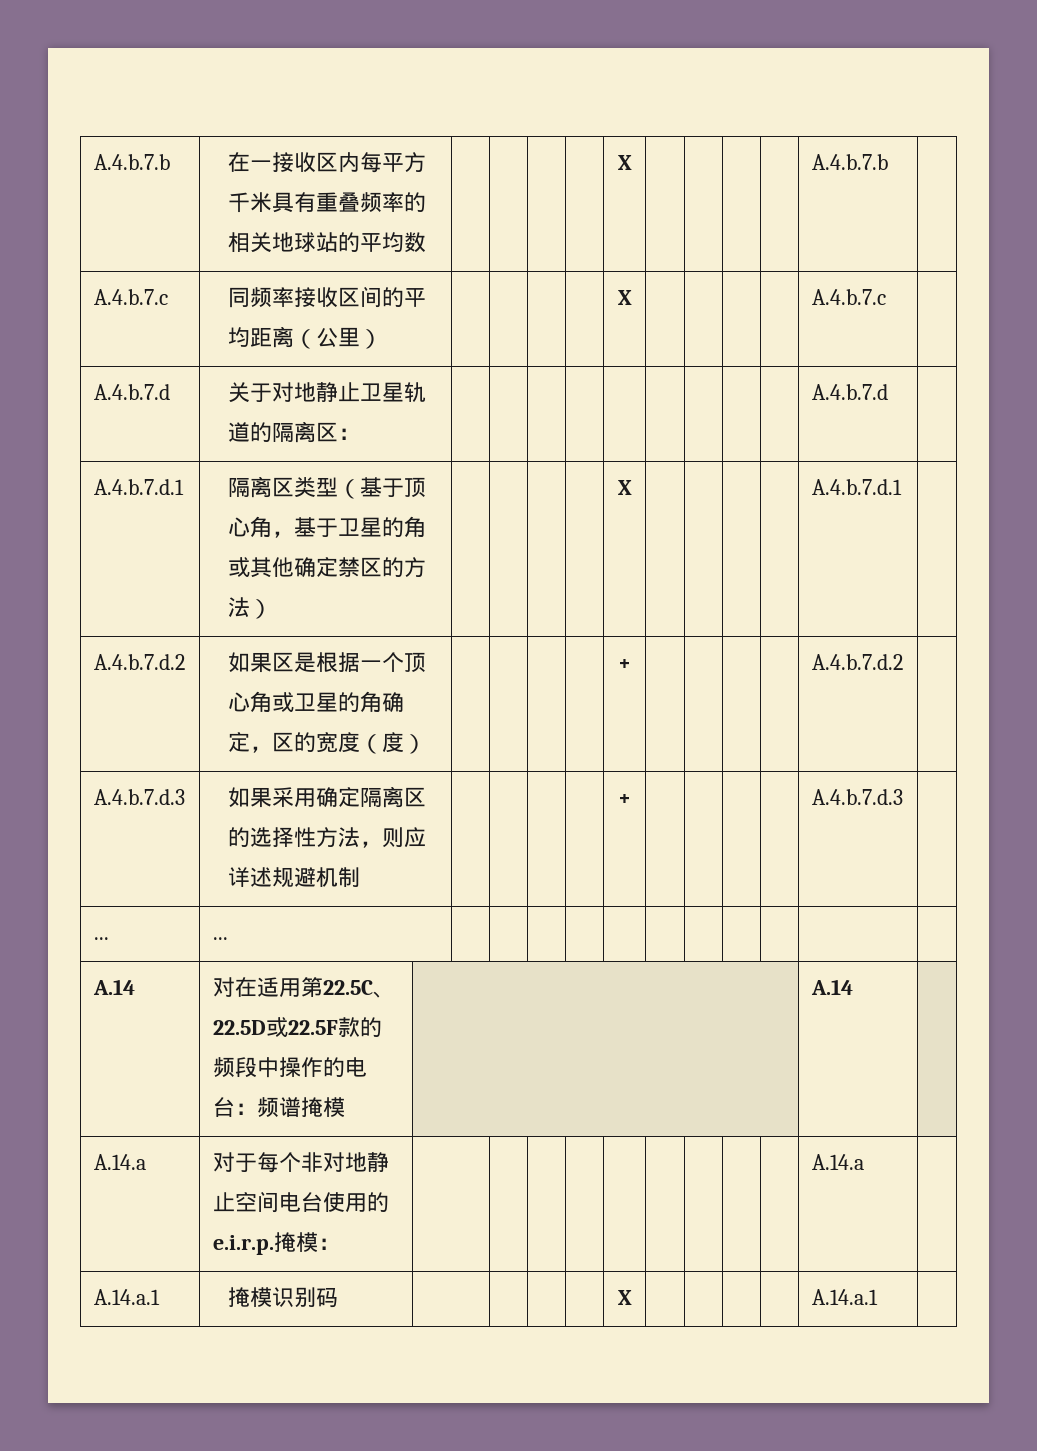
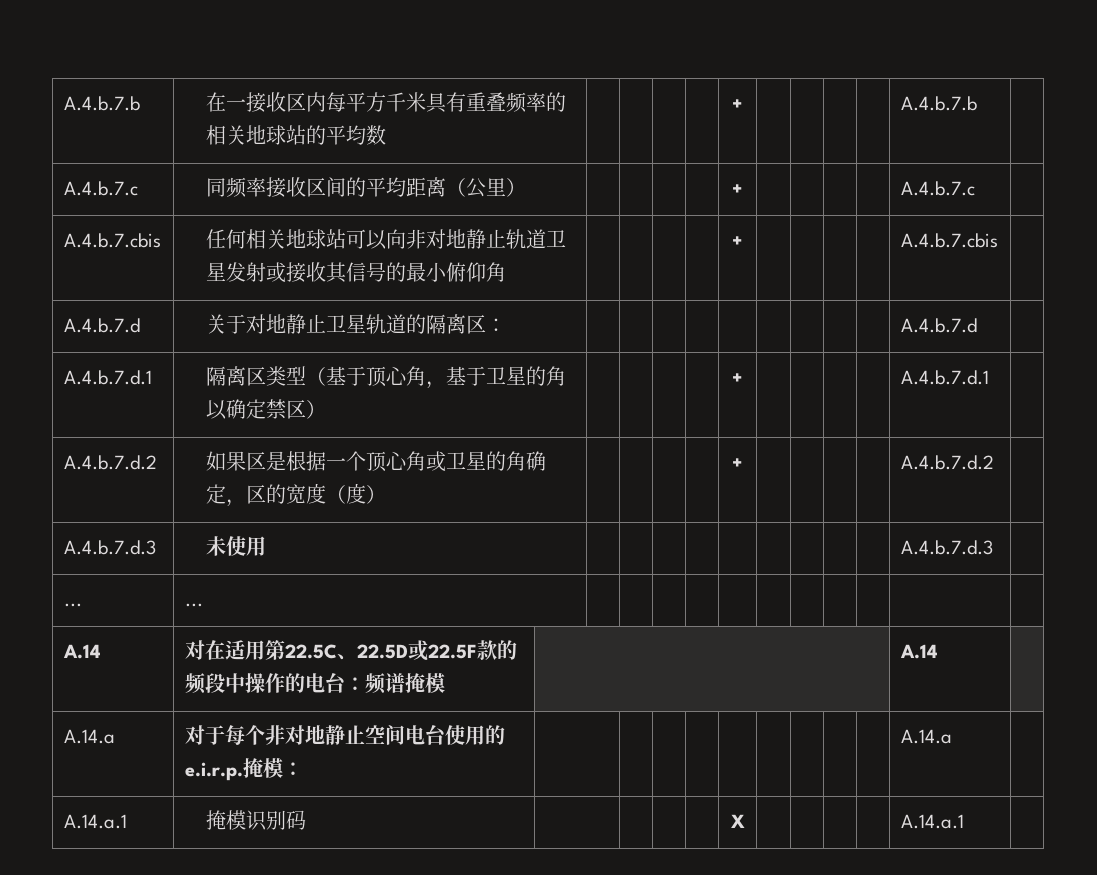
[617,155,632,170] X -> [732,99,743,110] +
[617,290,632,305] [811,289,886,305] X | | | | | A.4.b.7.c | -> [732,184,743,195] [900,181,975,196] [63,233,161,248] [205,229,566,250] [205,262,506,283] [732,236,743,247] [900,233,998,248] + | | | | | A.4.b.7.c | // A.4.b.7.cbis | 任何相关地球站可以向非对地静止轨道卫星发射或接收其信号的最小俯仰角 | | | | | + | | | | | A.4.b.7.cbis |
[227,557,294,578] 或其他 -> [205,400,227,420] 以
[381,557,426,577] [227,597,272,619] [617,480,632,495] 的方法） | | | | | X -> [305,400,326,419] [732,373,743,384] ） | | | | | +
[227,786,426,808] [227,827,426,848] [227,867,360,888] [618,794,631,805] 如果采用确定隔离区的选择性方法，则应详述规避机制 | | | | | + -> [205,536,266,556] 未使用 | | | | |

